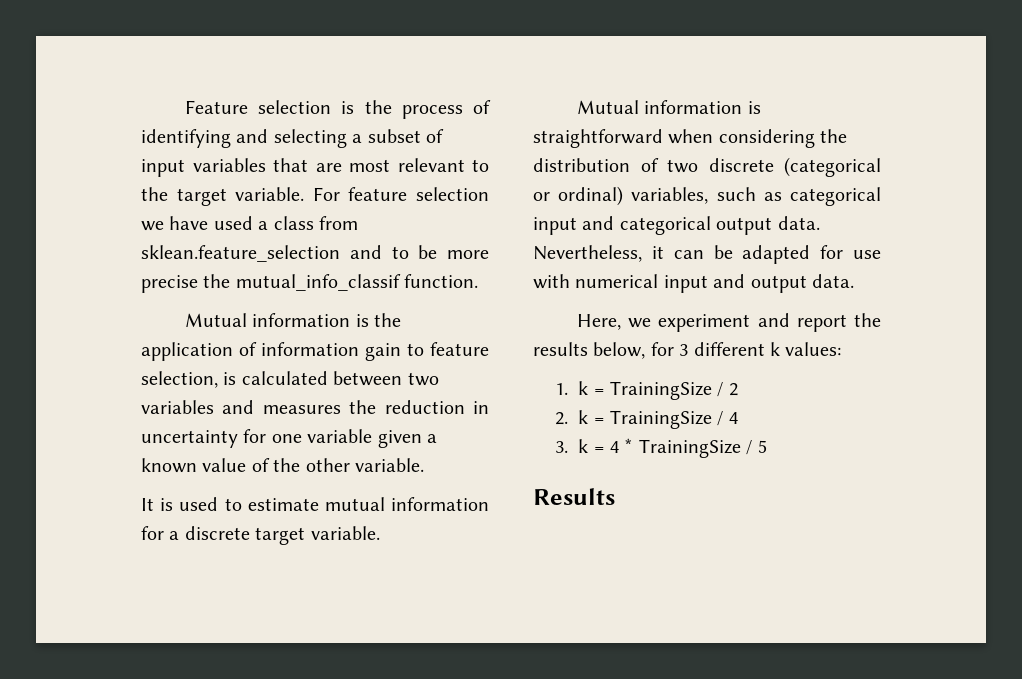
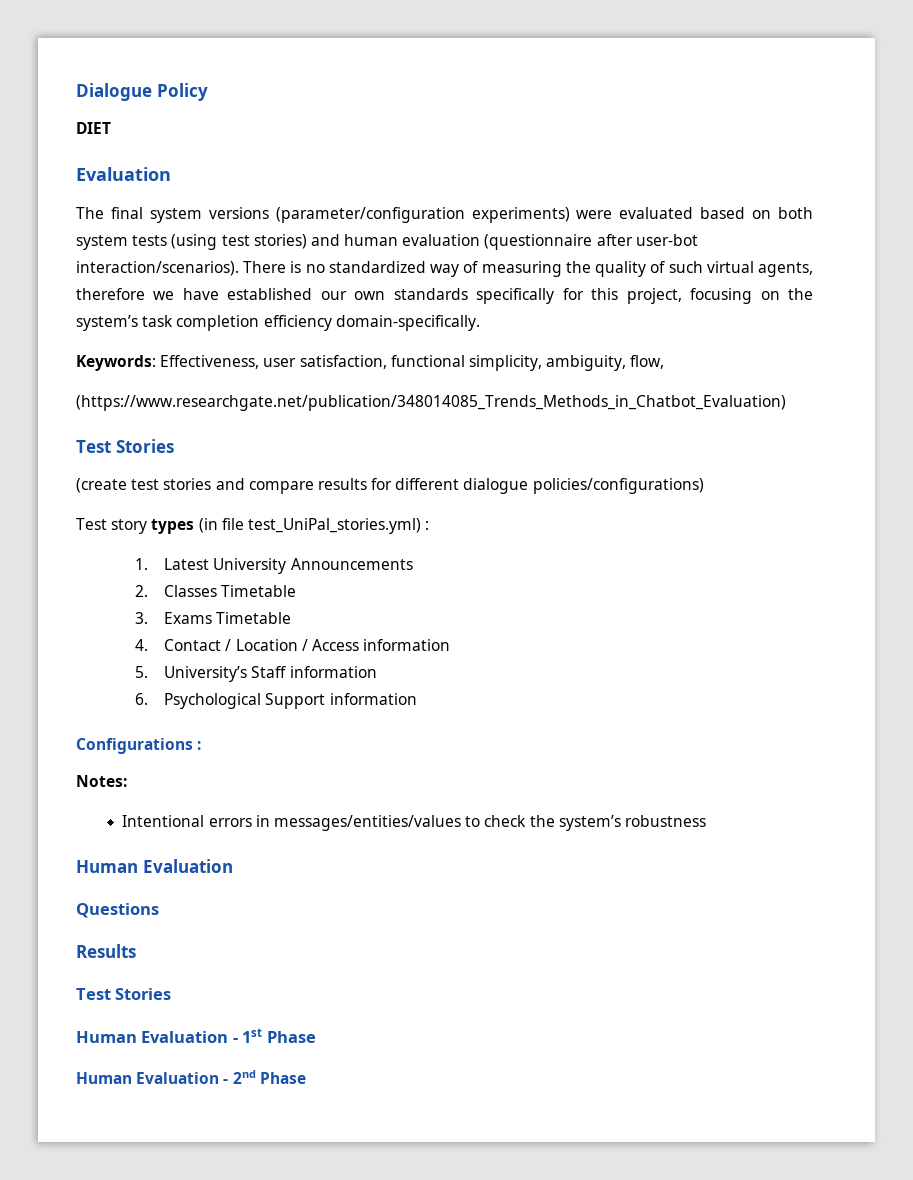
[184,100,491,119] [141,129,444,148] [141,158,489,177] [141,187,489,206] [141,216,358,231] [141,245,489,262] [141,274,479,293] [184,313,402,327] [141,342,489,361] [141,371,439,388] [141,400,489,414] [141,429,437,448] [141,458,424,473] [141,497,489,511] [141,526,380,545] [576,100,761,114] [533,129,848,148] [533,157,881,177] [533,186,881,206] [533,216,820,235] [533,245,881,264] [533,274,854,293] [576,313,881,332] [533,342,842,359] [555,381,738,400] [555,410,738,429] [555,438,767,458] [533,488,615,505] Feature selection is the process of identifying and selecting a subset of input variables that are most relevant to the target variable. For feature selection we have used a class from sklean.feature_selection and to be more precise the mutual_info_classif function. // Mutual information is the application of information gain to feature selection, is calculated between two variables and measures the reduction in uncertainty for one variable given a known value of the other variable. // It is used to estimate mutual information for a discrete target variable. // Mutual information is straightforward when considering the distribution of two discrete (categorical or ordinal) variables, such as categorical input and categorical output data. Nevertheless, it can be adapted for use with numerical input and output data. // Here, we experiment and report the results below, for 3 different k values: // 1. k = TrainingSize / 2 // 2. k = TrainingSize / 4 // 3. k = 4 * TrainingSize / 5 // Results -> [76,83,208,101] [76,122,111,134] [76,167,171,181] [76,207,813,223] [76,234,698,250] [76,261,814,277] [76,288,813,304] [76,315,480,331] [76,355,665,371] [76,395,786,411] [76,439,174,453] [76,478,704,494] [76,518,430,534] [134,558,413,574] [134,585,297,597] [134,612,292,624] [134,639,451,651] [134,666,377,682] [134,693,417,709] [76,738,202,754] [76,775,127,787] [122,815,706,831] [76,859,233,873] [76,903,159,918] [76,944,136,958] [76,988,172,1000] [76,1028,316,1043] [76,1070,306,1084] Dialogue Policy // DIET // Evaluation // The final system versions (parameter/configuration experiments) were evaluated based on both system tests (using test stories) and human evaluation (questionnaire after user-bot interaction/scenarios). There is no standardized way of measuring the quality of such virtual agents, therefore we have established our own standards specifically for this project, focusing on the system’s task completion efficiency domain-specifically. // Keywords: Effectiveness, user satisfaction, functional simplicity, ambiguity, flow, // (https://www.researchgate.net/publication/348014085_Trends_Methods_in_Chatbot_Evaluation) // Test Stories // (create test stories and compare results for different dialogue policies/configurations) // Test story types (in file test_UniPal_stories.yml) : // 1. Latest University Announcements // 2. Classes Timetable // 3. Exams Timetable // 4. Contact / Location / Access information // 5. University’s Staff information // 6. Psychological Support information // Configurations : // Notes: // Intentional errors in messages/entities/values to check the system’s robustness // Human Evaluation // Questions // Results // Test Stories // Human Evaluation - 1st Phase // Human Evaluation - 2nd Phase

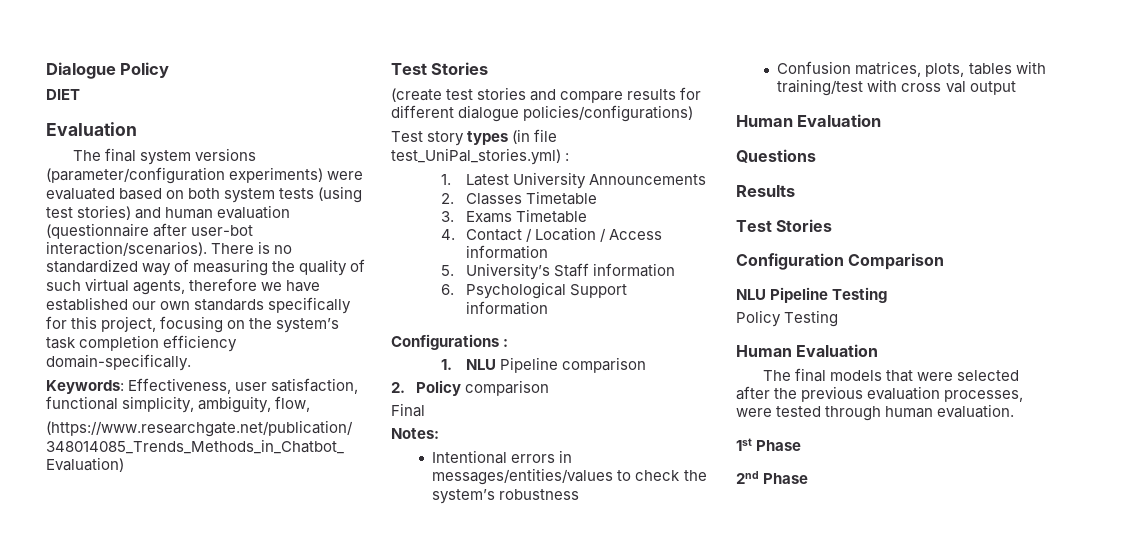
(202, 745) none -> [440,357,646,373] [391,380,549,396] [391,403,425,417] // 1. NLU Pipeline comparison // 2. Policy comparison // Final
(706, 821) none -> [777,61,1046,77] [777,79,1016,96] // Confusion matrices, plots, tables with training/test with cross val output
[76,1031,238,1043] Human Evaluation - -> [736,253,945,270] [736,287,888,303] [736,310,839,327] [736,344,879,357] [762,368,1019,382] [736,386,1024,402] [736,404,1015,421] Configuration Comparison // NLU Pipeline Testing // Policy Testing // Human Evaluation // The final models that were selected after the previous evaluation processes, were tested through human evaluation. //
[76,1072,229,1084] Human Evaluation - -> (802, 445) none

